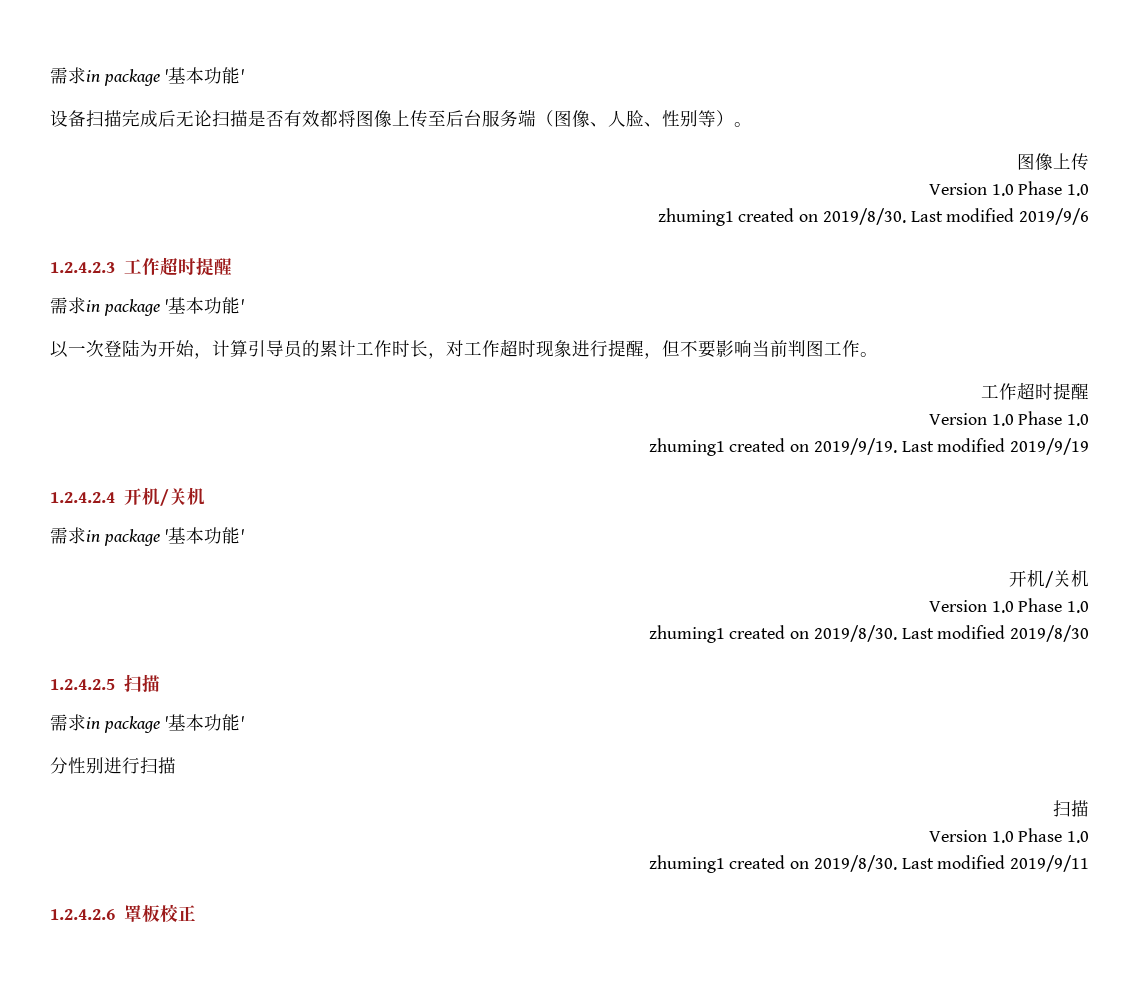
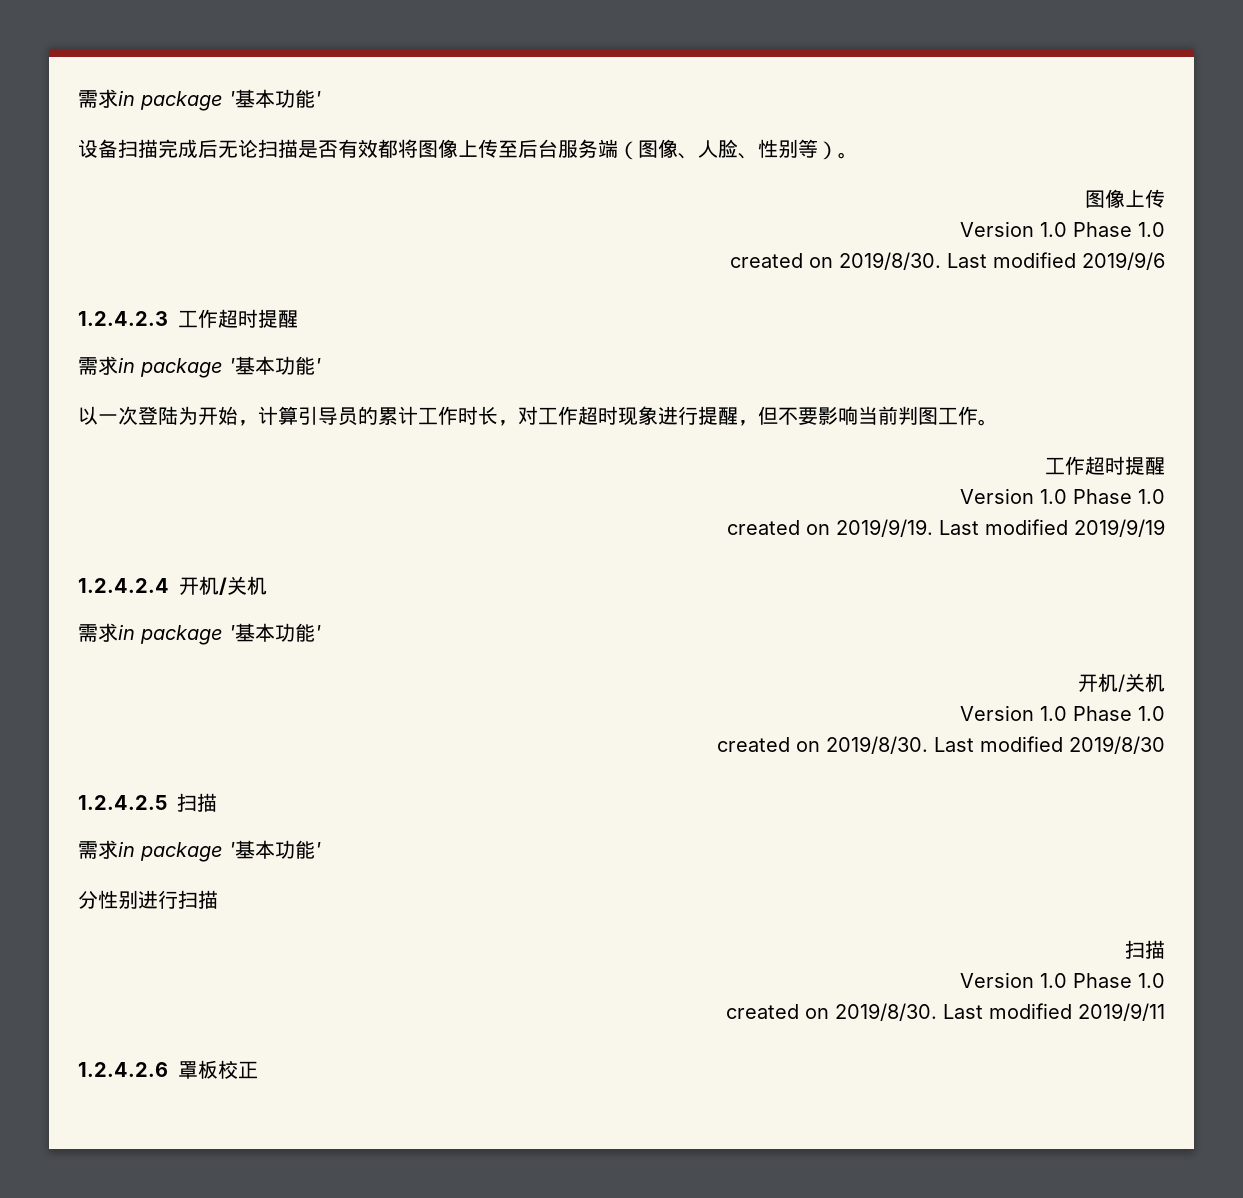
[657,208,734,226] zhuming1 -> (1165, 229) none
[648,438,725,456] zhuming1 -> (1165, 496) none
[648,625,725,643] zhuming1 -> (1165, 713) none
[648,855,725,873] zhuming1 -> (1165, 980) none

